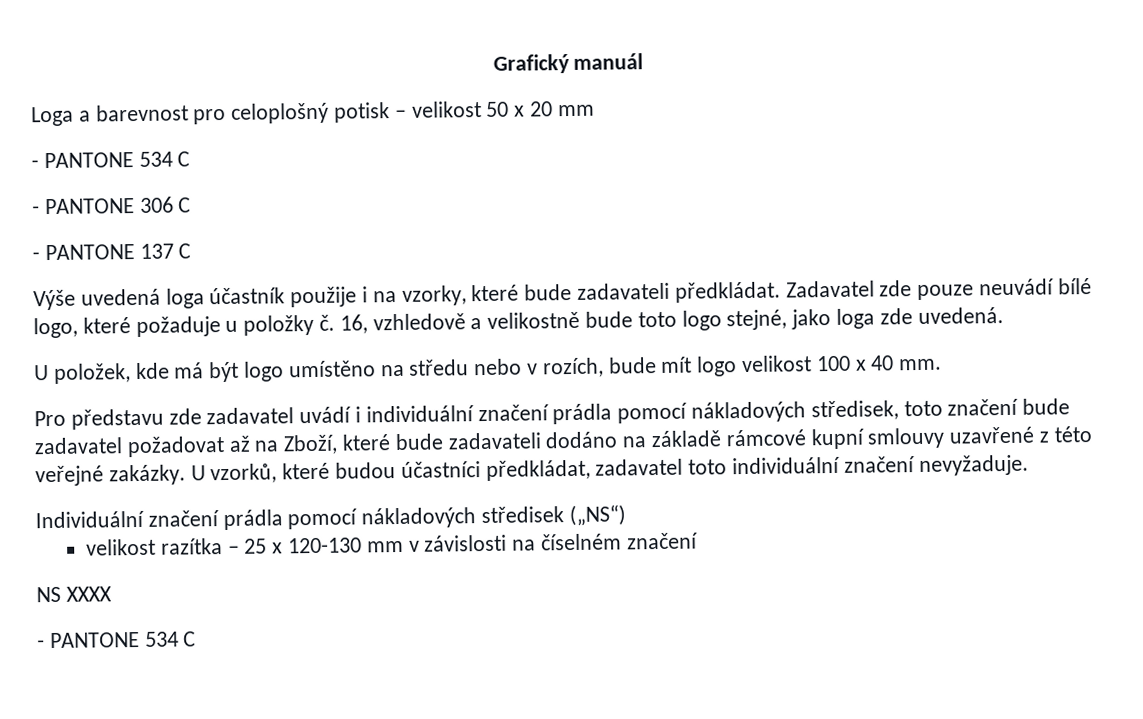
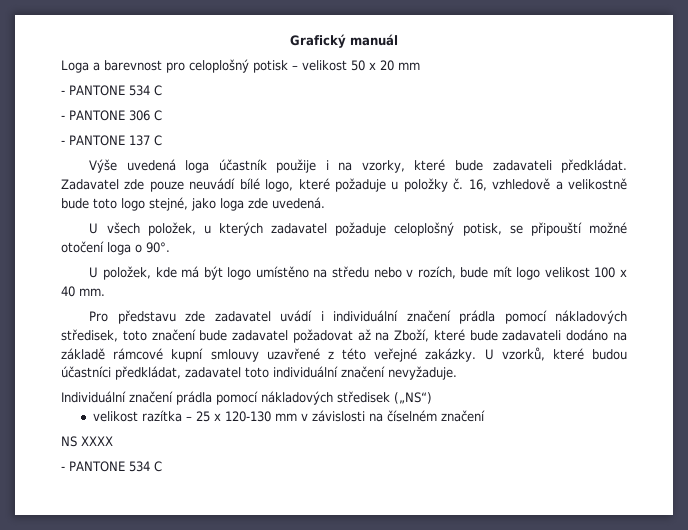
(1004, 316) none -> [89,222,627,236] [61,241,170,255] // U všech položek, u kterých zadavatel požaduje celoplošný potisk, se připouští možné otočení loga o 90°.

